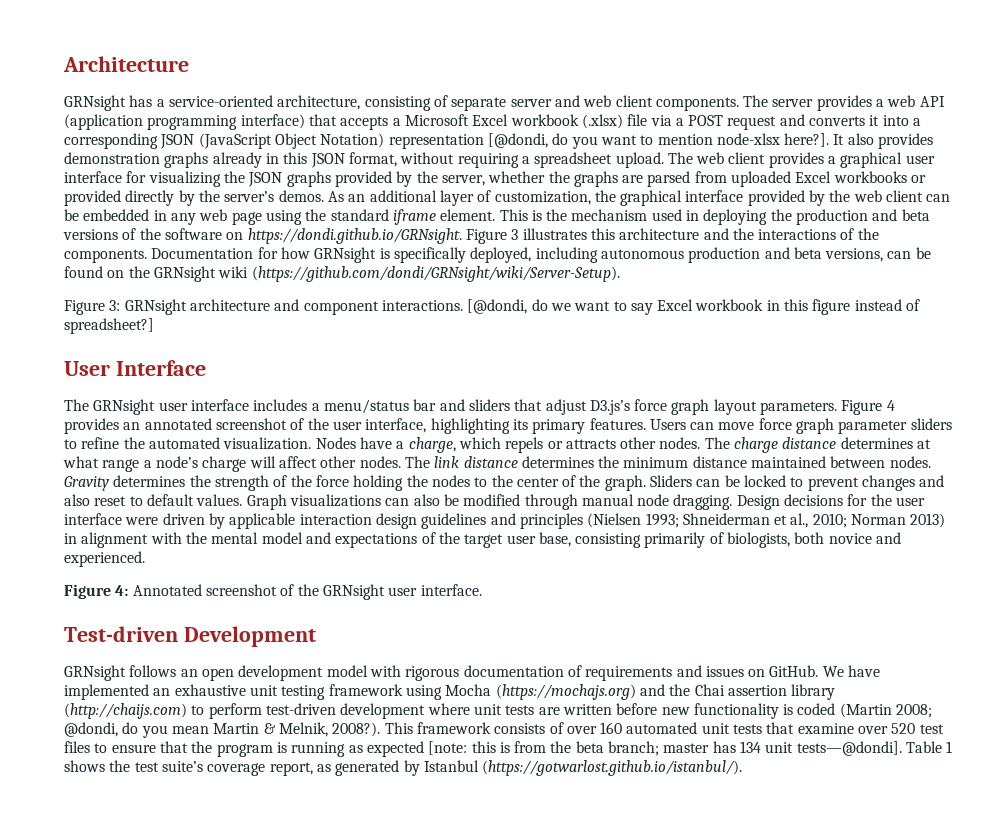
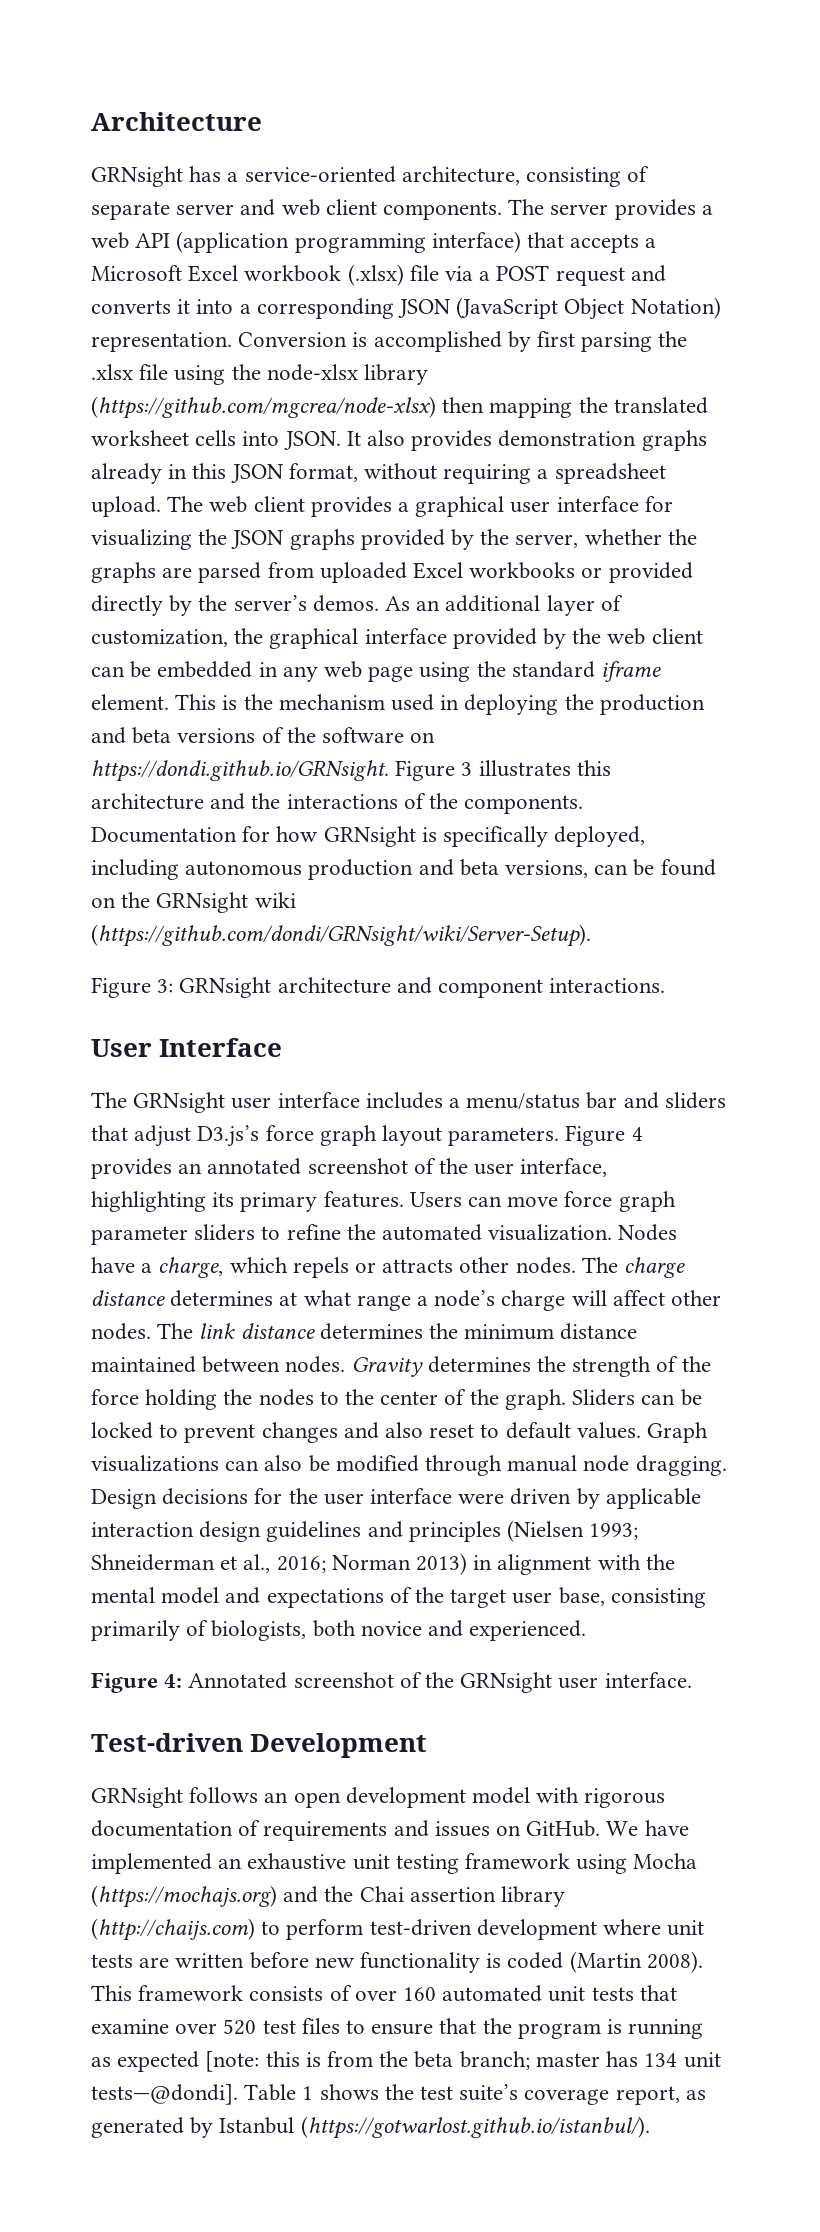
[388,133,830,149] representation [@dondi, do you want to mention node-xlsx here?]. -> [91,331,688,352] [91,364,429,385] [91,396,708,419] [91,430,341,450] representation. Conversion is accomplished by first parsing the .xlsx file using the node-xlsx library (https://github.com/mgcrea/node-xlsx) then mapping the translated worksheet cells into JSON.
[467,299,921,315] [64,318,154,334] [@dondi, do we want to say Excel workbook in this figure instead of spreadsheet?] -> (666, 985) none
[812,513,847,528] 2010; -> [276,1556,326,1573] 2016;
[896,704,933,718] [64,722,381,738] 2008; @dondi, do you mean Martin & Melnik, 2008?). -> [646,1951,703,1973] 2008).

